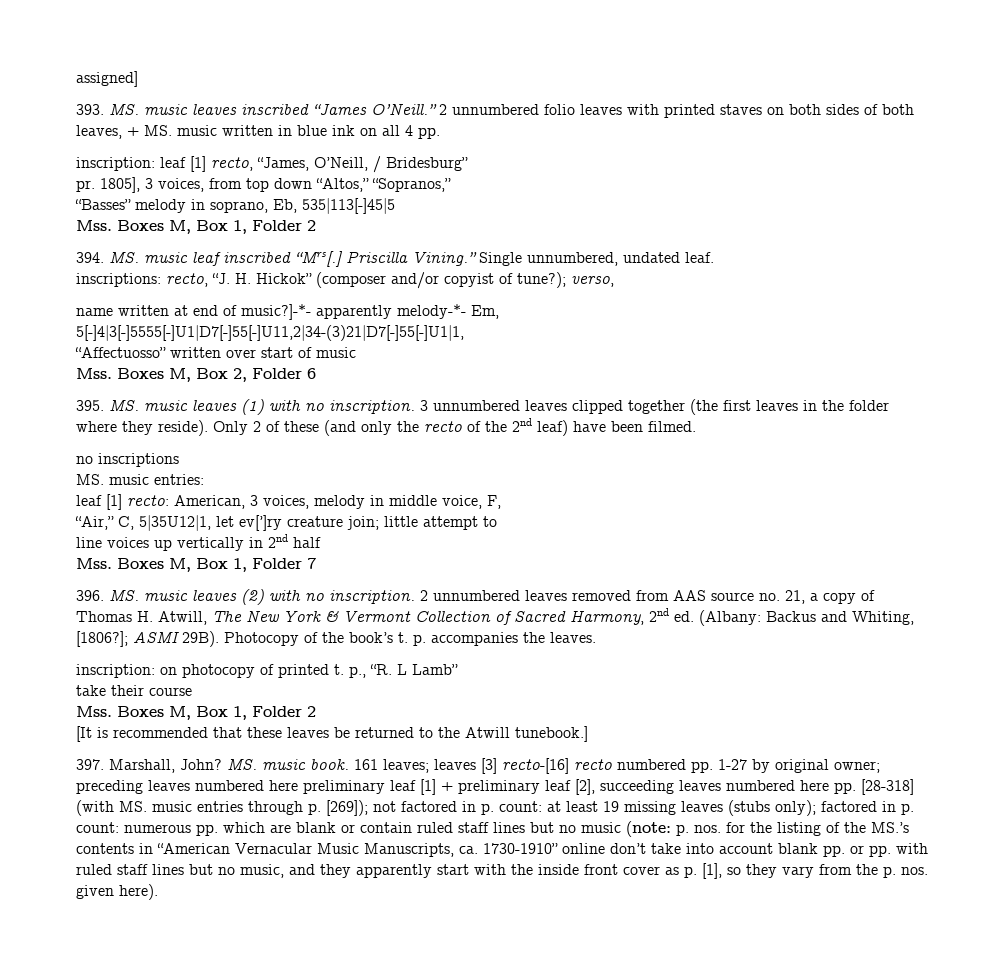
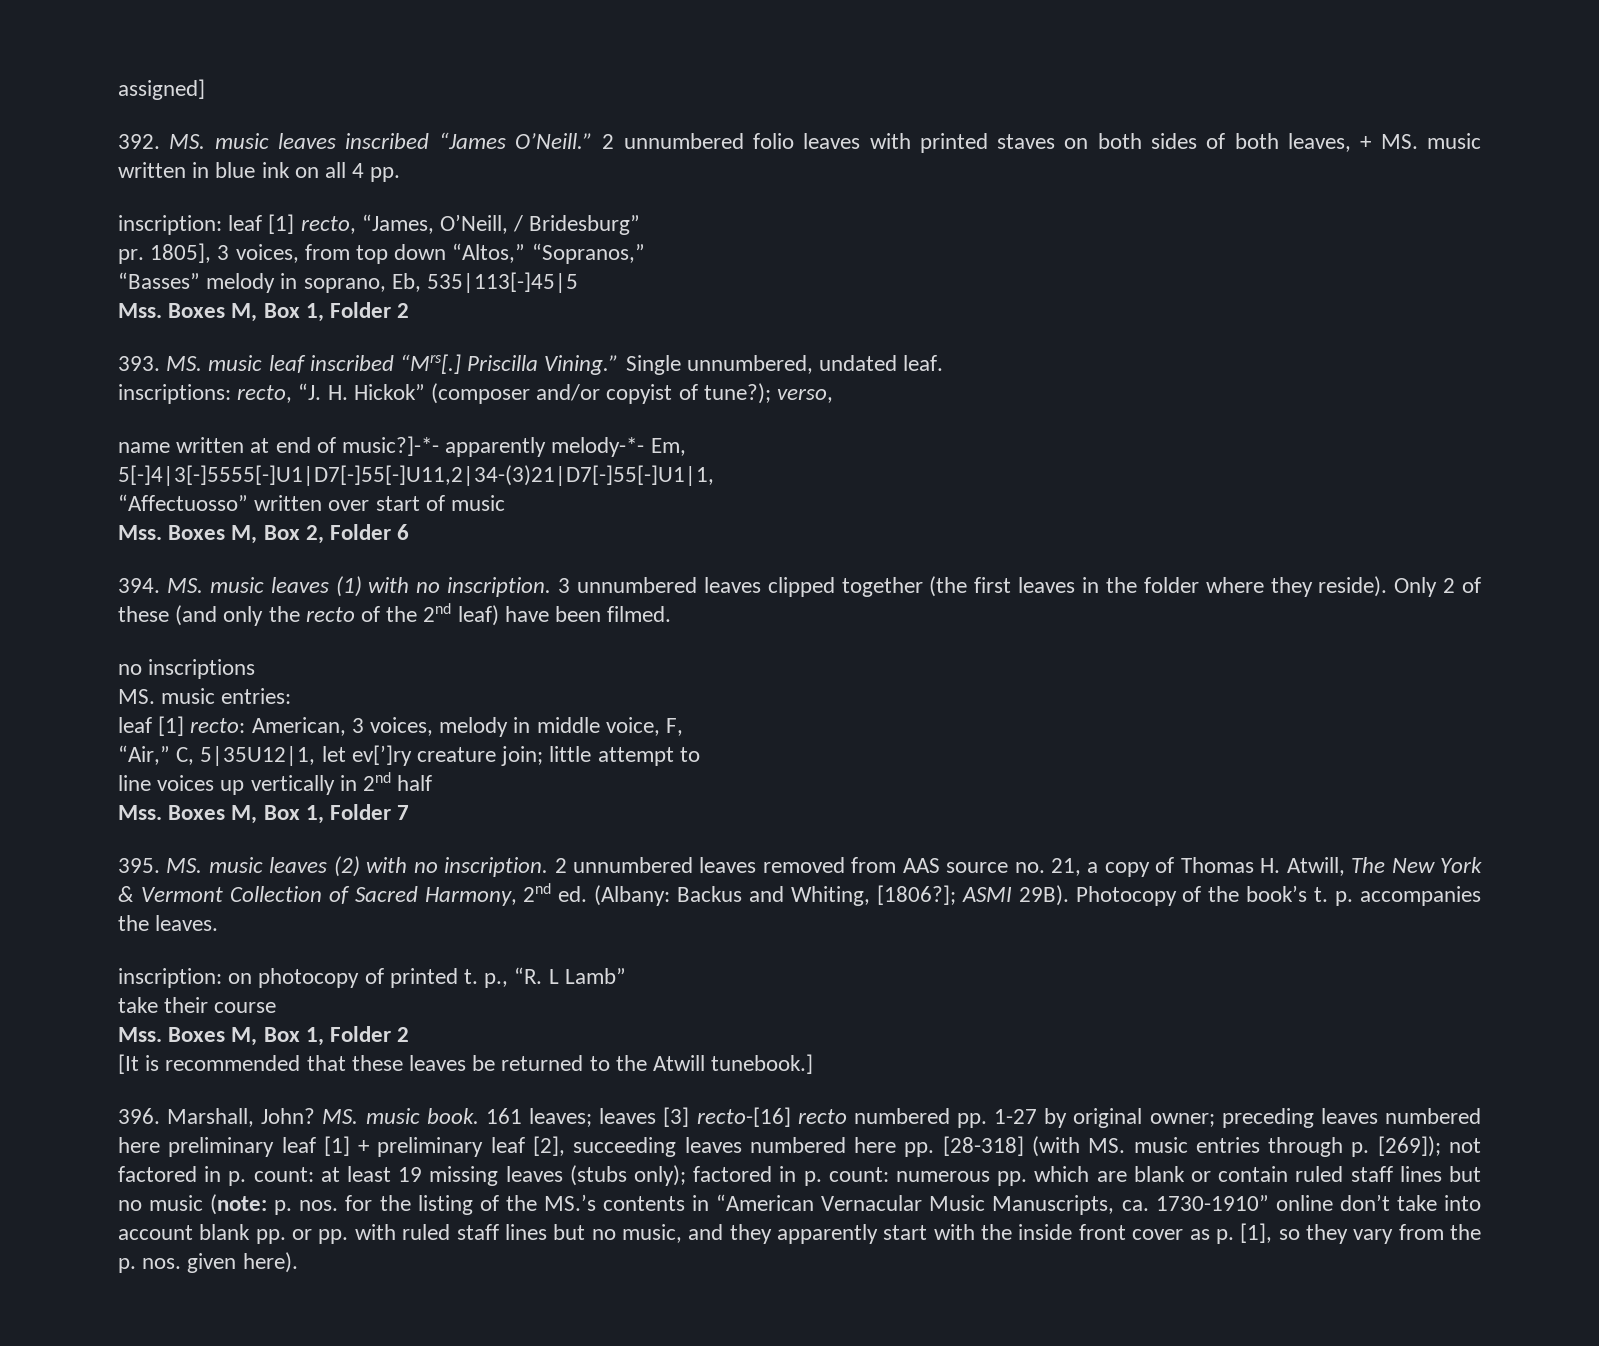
[76,104,104,115] 393. -> [118,134,160,149] 392.
[76,252,104,263] 394. -> [118,356,160,371] 393.
[76,400,104,411] 395. -> [118,578,160,593] 394.
[76,590,104,601] 396. -> [118,858,160,873] 395.
[76,759,104,770] 397. -> [118,1108,160,1124] 396.

